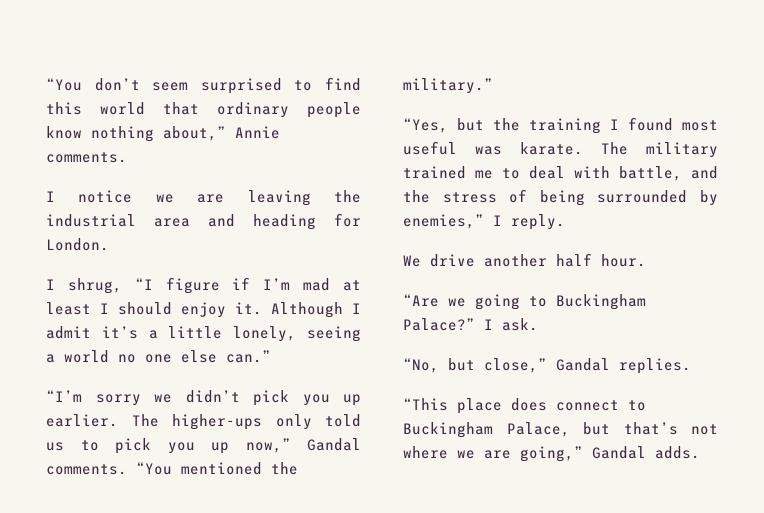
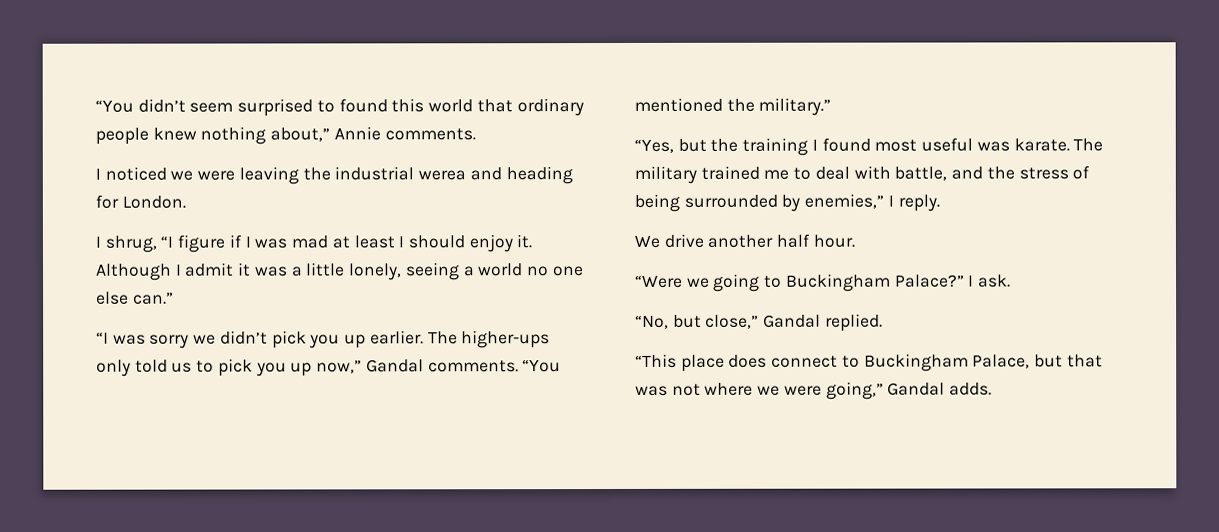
[46,78,140,91] “You don’t -> [95,98,186,113] “You didn’t
[325,77,361,91] find -> [338,98,388,113] found
[46,126,82,139] know -> [152,127,197,141] knew
[78,190,225,203] notice we are -> [104,166,236,181] noticed we were
[154,218,190,227] area -> [418,170,467,181] werea
[263,278,291,290] I’m -> [244,236,288,249] I was
[101,326,138,339] it’s -> [237,262,288,277] it was
[46,390,82,402] “I’m -> [96,332,146,345] “I was
[403,294,439,307] “Are -> [635,275,683,288] “Were
[619,358,691,374] replies. -> [824,313,883,332] replied.
[623,422,678,435] that’s -> [1066,354,1103,368] [635,385,668,396] that was
[484,450,511,459] are -> [783,385,822,396] were

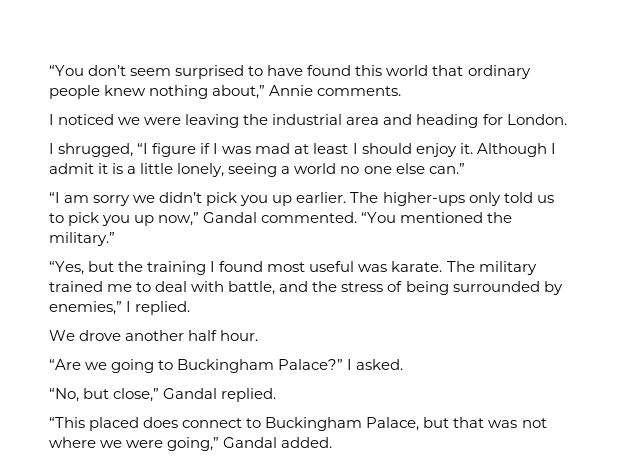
[95,98,186,113] “You didn’t -> [49,65,127,76] “You don’t
(335, 106) none -> [267,65,304,76] have
[418,170,467,181] werea -> [346,117,380,125] area
[104,235,157,253] shrug, -> [58,143,134,157] shrugged,
[254,266,288,277] was -> [112,163,124,174] is
[112,334,146,345] was -> [64,195,90,203] am
[427,360,519,373] comments. -> [261,212,358,223] commented.
[897,194,940,212] reply. -> [135,301,191,315] replied.
[663,233,704,248] drive -> [79,330,122,341] drove
[635,275,683,288] “Were -> [49,359,81,370] “Are
[978,274,1012,288] ask. -> [356,359,404,370] asked.
[680,354,725,372] place -> [89,417,140,431] placed
[949,382,993,396] adds. -> [281,437,333,448] added.

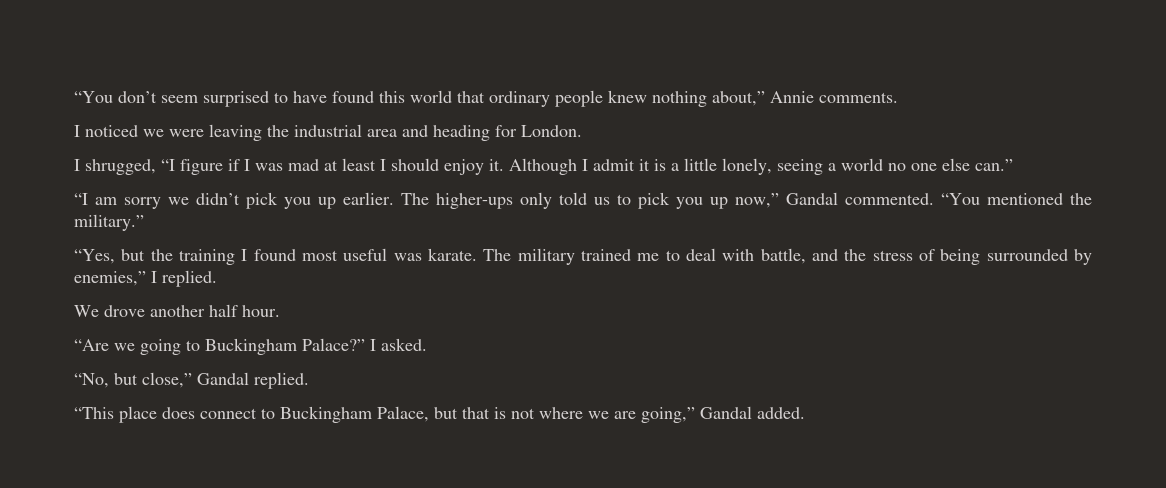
[89,417,140,431] placed -> [119,406,157,423] place
[488,420,518,428] was -> [494,407,506,419] is
[126,440,164,448] were -> [614,411,636,419] are

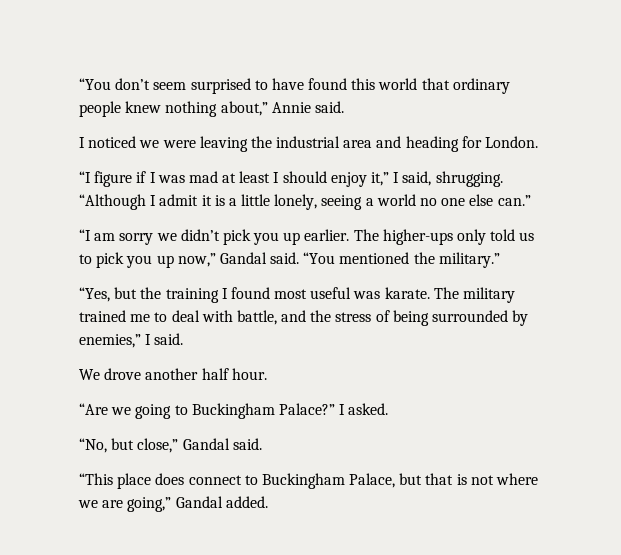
[819,92,898,103] comments. -> [314,101,344,113] said.
[74,159,156,175] I shrugged, -> (539, 142) none
[489,158,577,175] it. Although -> [371,171,503,187] [79,194,146,210] it,” I said, shrugging. “Although
[845,193,934,205] commented. -> [270,252,300,264] said.
[162,270,217,287] replied. -> [154,333,184,345] said.
[254,372,309,389] replied. -> [232,438,262,450] said.

